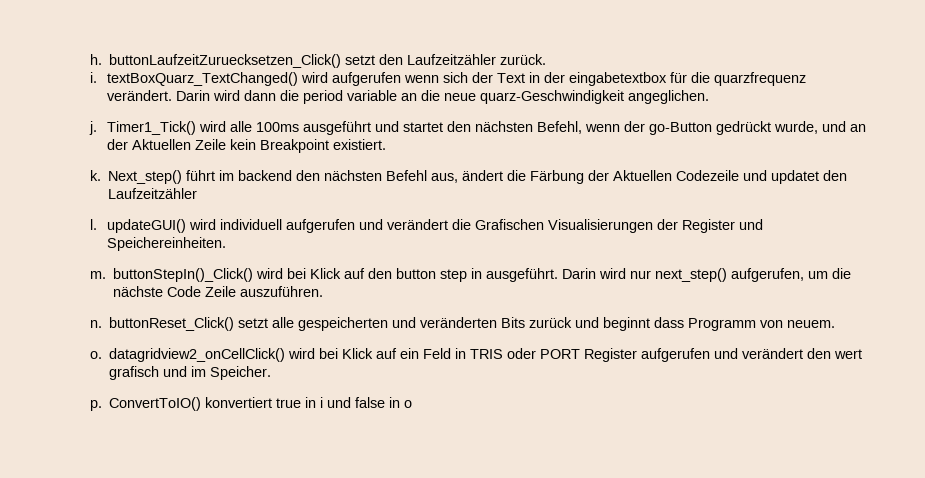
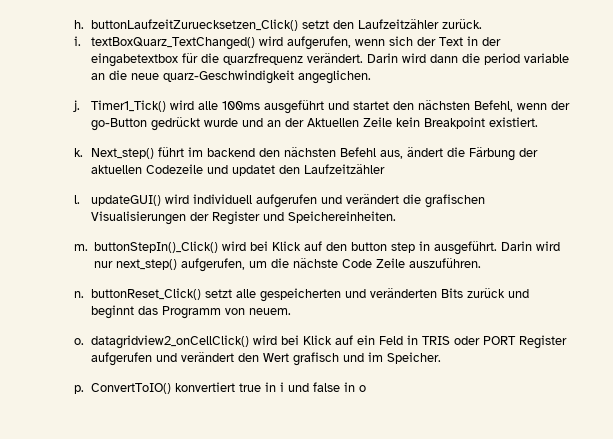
[331,72,401,86] aufgerufen -> [286,36,351,50] aufgerufen,
[773,121,818,134] wurde, -> [203,118,238,127] wurde
[613,170,673,181] Aktuellen -> [90,165,142,174] aktuellen
[474,219,544,230] Grafischen -> [424,194,485,208] grafischen
[654,317,685,328] dass -> [137,306,158,315] das
[834,349,863,359] wert -> [262,353,289,362] Wert

